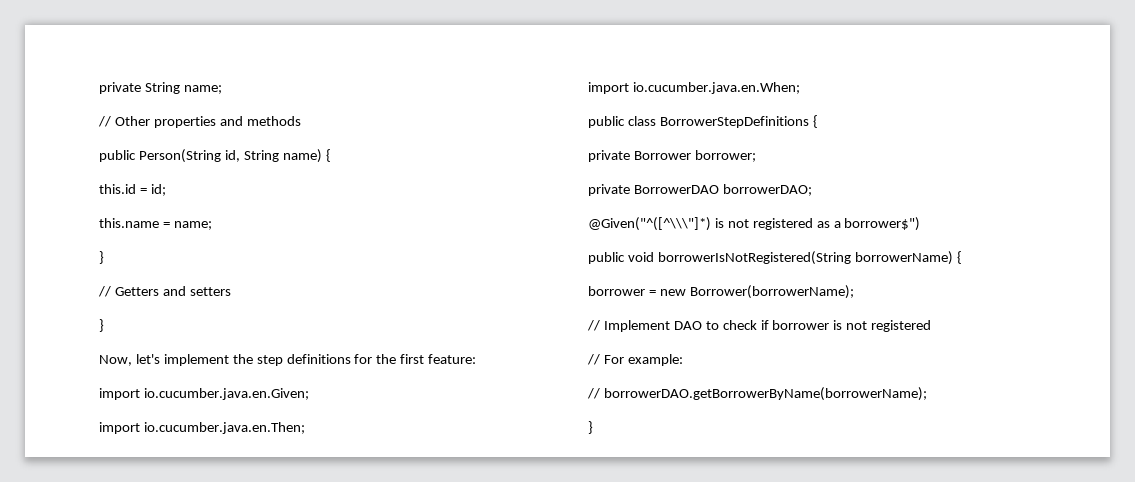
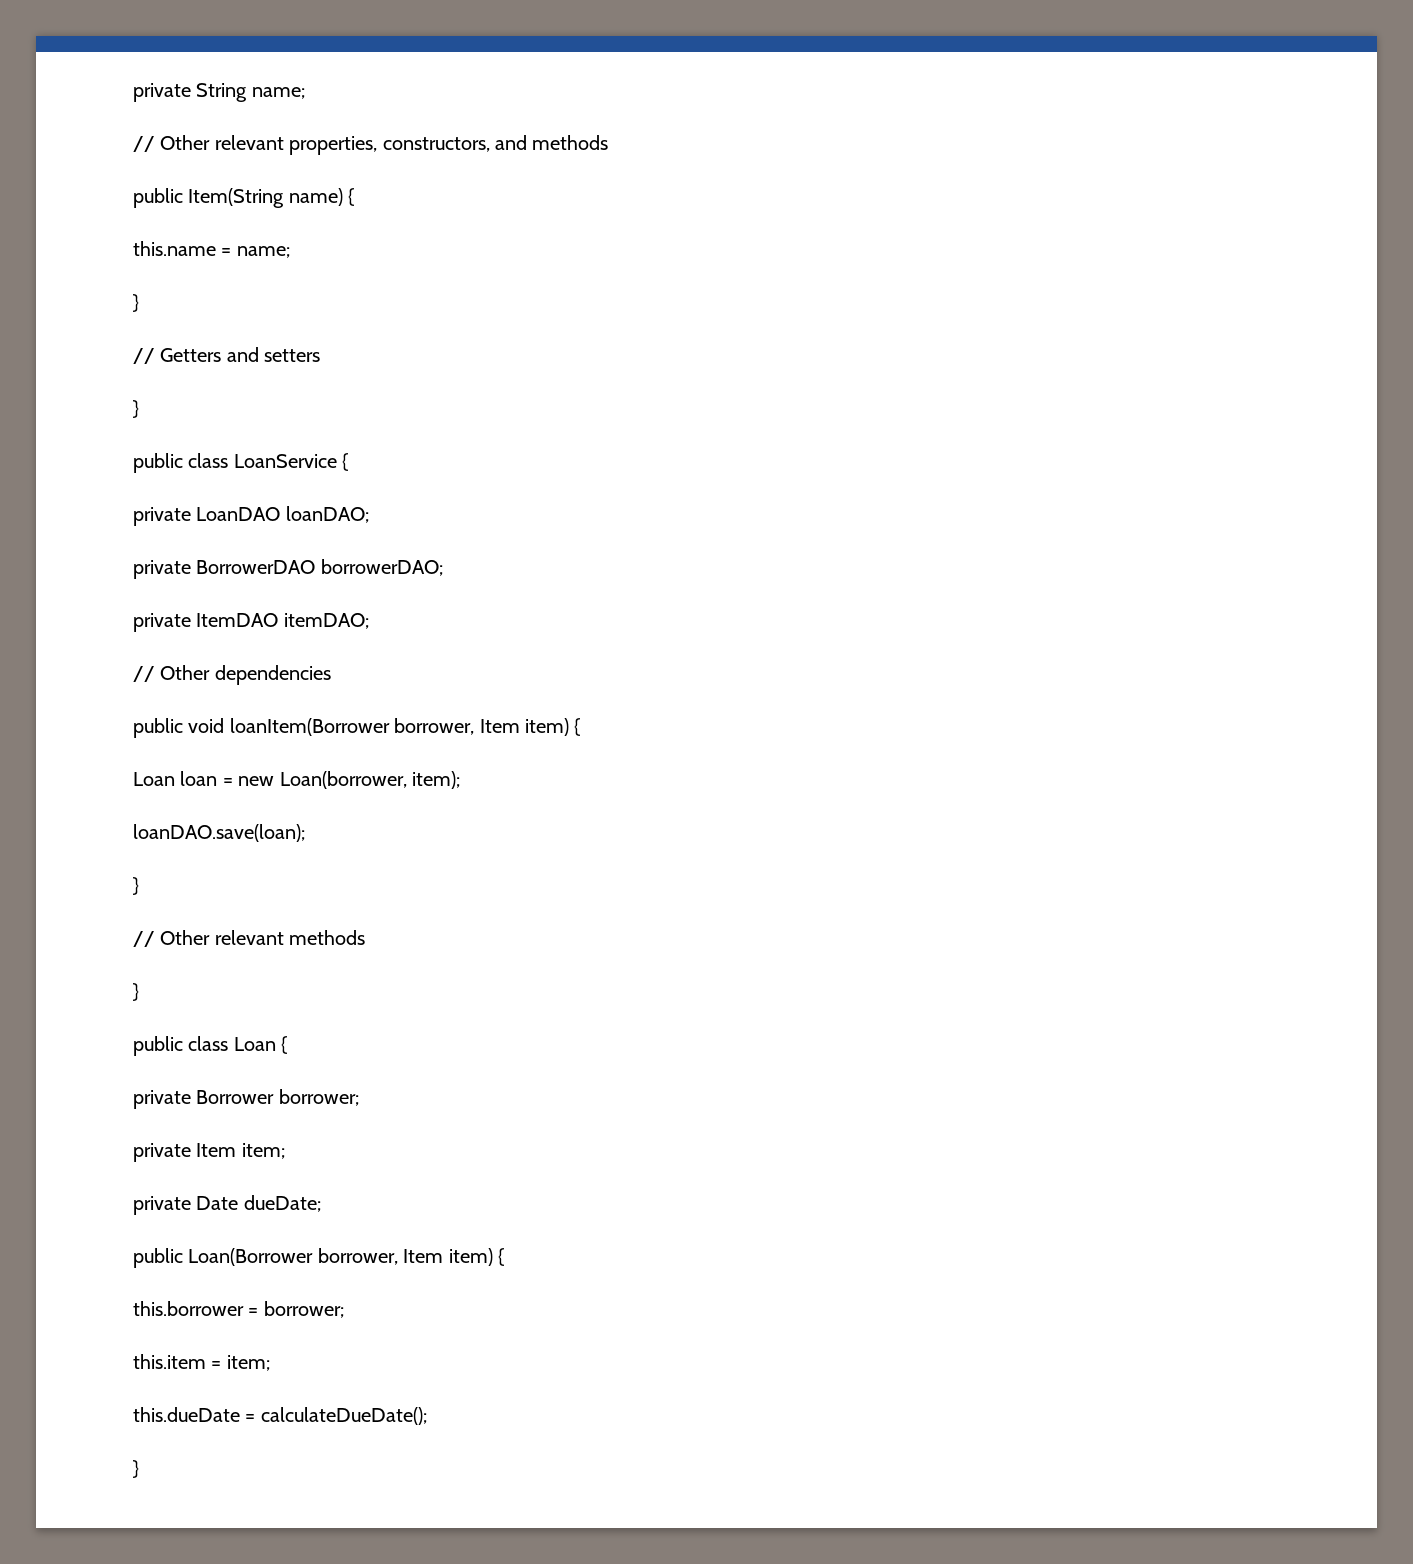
[153,116,216,128] properties -> [214,135,490,155] relevant properties, constructors,
[138,149,279,163] Person(String id, String -> [188,188,285,208] Item(String
[99,184,166,196] // this.id = id; -> (355, 197) none
[99,354,477,366] [99,388,309,400] [99,422,305,434] [588,82,800,94] [588,116,809,128] Now, let's implement the step definitions for the first feature: // import io.cucumber.java.en.Given; // import io.cucumber.java.en.Then; // import io.cucumber.java.en.When; // public class BorrowerStepDefinitions -> [133,453,349,473] [133,506,369,526] [133,559,443,579] [133,613,369,632] [133,665,331,685] [133,718,581,738] [133,771,460,789] [133,824,305,842] [133,877,139,895] [133,930,366,947] [133,983,139,1001] [133,1036,276,1056] public class LoanService { // private LoanDAO loanDAO; // private BorrowerDAO borrowerDAO; // private ItemDAO itemDAO; // // Other dependencies // public void loanItem(Borrower borrower, Item item) { // Loan loan = new Loan(borrower, item); // loanDAO.save(loan); // } // // Other relevant methods // } // public class Loan
[633,184,812,196] [588,217,921,231] [588,251,962,265] [588,285,854,299] [587,320,932,332] [587,354,683,366] [587,387,927,401] BorrowerDAO borrowerDAO; // @Given("^([^\\\"]*) is not registered as a borrower$") // public void borrowerIsNotRegistered(String borrowerName) { // borrower = new Borrower(borrowerName); // // Implement DAO to check if borrower is not registered // // For example: // // borrowerDAO.getBorrowerByName(borrowerName); -> [196,1143,285,1159] [133,1195,321,1215] [133,1248,504,1268] [133,1301,344,1318] [133,1354,270,1371] [133,1407,427,1425] Item item; // private Date dueDate; // public Loan(Borrower borrower, Item item) { // this.borrower = borrower; // this.item = item; // this.dueDate = calculateDueDate();

